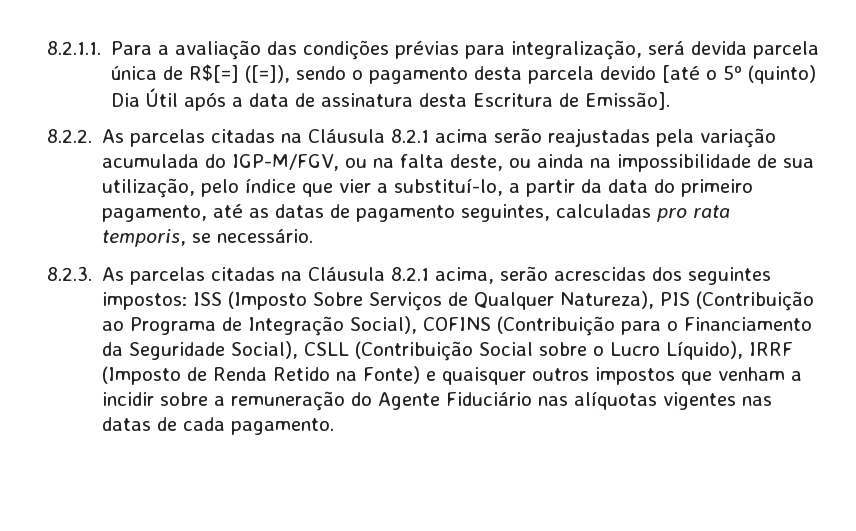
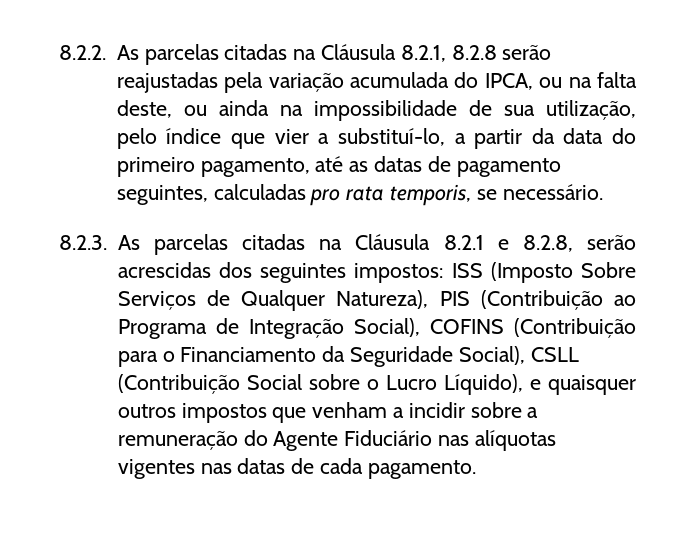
[47,40,820,60] [111,64,817,84] [111,88,671,111] 8.2.1.1. Para a avaliação das condições prévias para integralização, será devida parcela única de R$[=] ([=]), sendo o pagamento desta parcela devido [até o 5º (quinto) Dia Útil após a data de assinatura desta Escritura de Emissão]. // -> (59, 52) none
[391,129,489,143] 8.2.1 acima -> [400,45,497,62] 8.2.1, 8.2.8
[232,154,340,171] IGP-M/FGV, -> [484,73,533,90] IPCA,
[435,267,495,284] acima, -> [497,235,573,252] e 8.2.8,
[749,342,794,356] [102,366,421,385] IRRF (Imposto de Renda Retido na Fonte) -> (523, 384) none

